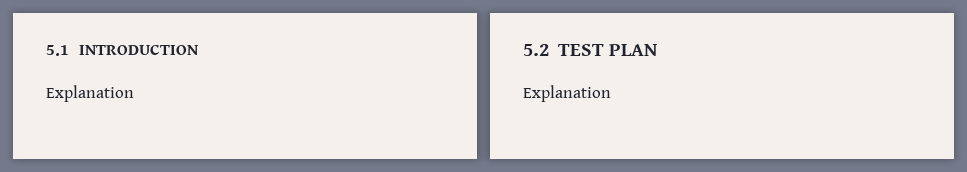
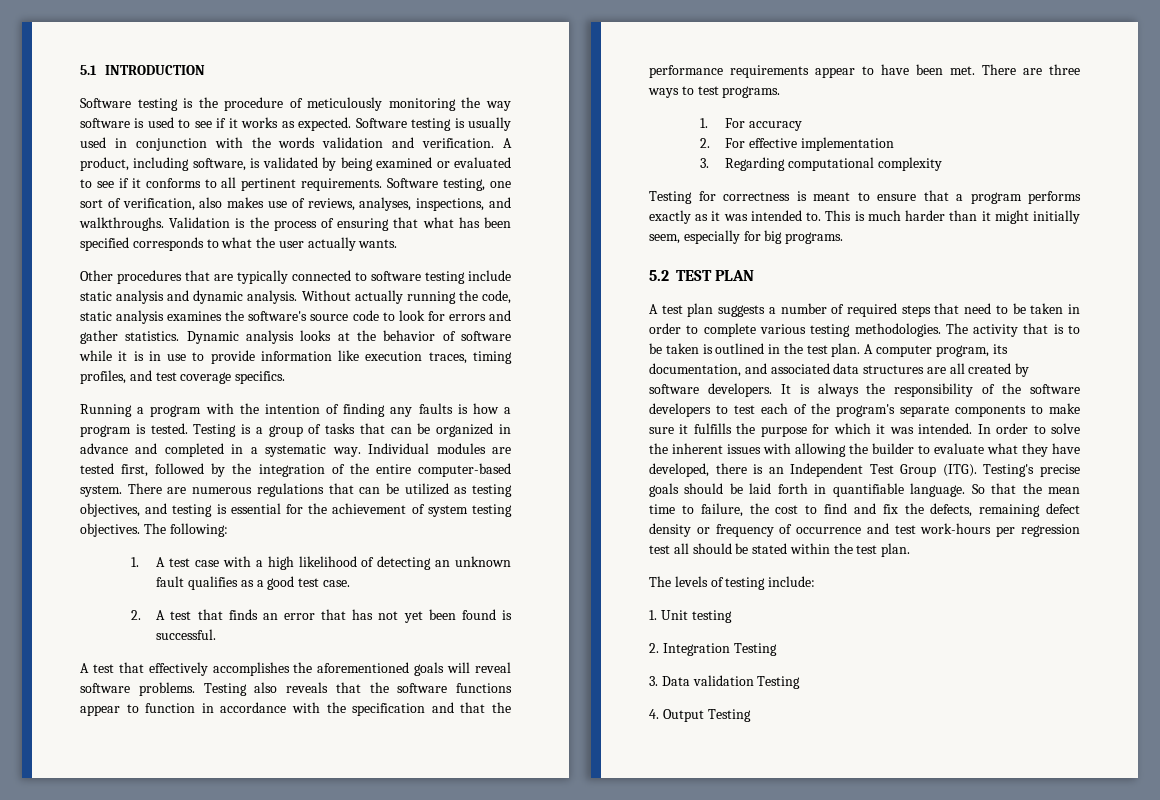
[46,85,134,102] [523,44,657,56] [523,85,611,102] Explanation // 5.2 TEST PLAN // Explanation -> [80,97,511,111] [80,117,511,131] [80,137,513,151] [80,157,512,171] [80,177,511,191] [80,197,512,211] [79,217,511,231] [80,237,398,251] [80,270,511,284] [80,290,511,304] [80,310,511,324] [80,330,511,344] [79,350,512,364] [80,370,286,384] [80,403,512,417] [80,423,512,437] [80,443,512,457] [80,463,511,477] [80,483,512,497] [80,503,512,517] [80,523,228,537] [130,556,512,570] [156,576,351,590] [130,609,513,623] [156,629,217,640] [80,662,512,676] [80,682,512,696] [80,702,512,716] [649,64,1080,78] [648,86,781,98] [699,118,803,131] [699,137,894,151] [699,157,942,171] [649,190,1081,204] [649,210,1080,224] [649,230,844,244] [649,270,755,281] [649,303,1080,317] [649,323,1080,337] [649,343,1008,357] [649,363,1030,377] [649,383,1080,397] [649,403,1080,417] [649,423,1080,437] [649,443,1080,457] [649,463,1080,477] [649,483,1080,497] [649,503,1080,517] [649,523,1080,537] [649,543,911,557] [649,576,816,590] [649,610,732,623] [649,643,777,656] [649,675,801,689] [649,709,751,722] Software testing is the procedure of meticulously monitoring the way software is used to see if it works as expected. Software testing is usually used in conjunction with the words validation and verification. A product, including software, is validated by being examined or evaluated to see if it conforms to all pertinent requirements. Software testing, one sort of verification, also makes use of reviews, analyses, inspections, and walkthroughs. Validation is the process of ensuring that what has been specified corresponds to what the user actually wants. // Other procedures that are typically connected to software testing include static analysis and dynamic analysis. Without actually running the code, static analysis examines the software's source code to look for errors and gather statistics. Dynamic analysis looks at the behavior of software while it is in use to provide information like execution traces, timing profiles, and test coverage specifics. // Running a program with the intention of finding any faults is how a program is tested. Testing is a group of tasks that can be organized in advance and completed in a systematic way. Individual modules are tested first, followed by the integration of the entire computer-based system. There are numerous regulations that can be utilized as testing objectives, and testing is essential for the achievement of system testing objectives. The following: // 1. A test case with a high likelihood of detecting an unknown fault qualifies as a good test case. // 2. A test that finds an error that has not yet been found is successful. // A test that effectively accomplishes the aforementioned goals will reveal software problems. Testing also reveals that the software functions appear to function in accordance with the specification and that the performance requirements appear to have been met. There are three ways to test programs. // 1. For accuracy // 2. For effective implementation // 3. Regarding computational complexity // Testing for correctness is meant to ensure that a program performs exactly as it was intended to. This is much harder than it might initially seem, especially for big programs. // 5.2 TEST PLAN // A test plan suggests a number of required steps that need to be taken in order to complete various testing methodologies. The activity that is to be taken is outlined in the test plan. A computer program, its documentation, and associated data structures are all created by software developers. It is always the responsibility of the software developers to test each of the program's separate components to make sure it fulfills the purpose for which it was intended. In order to solve the inherent issues with allowing the builder to evaluate what they have developed, there is an Independent Test Group (ITG). Testing's precise goals should be laid forth in quantifiable language. So that the mean time to failure, the cost to find and fix the defects, remaining defect density or frequency of occurrence and test work-hours per regression test all should be stated within the test plan. // The levels of testing include: // 1. Unit testing // 2. Integration Testing // 3. Data validation Testing // 4. Output Testing

